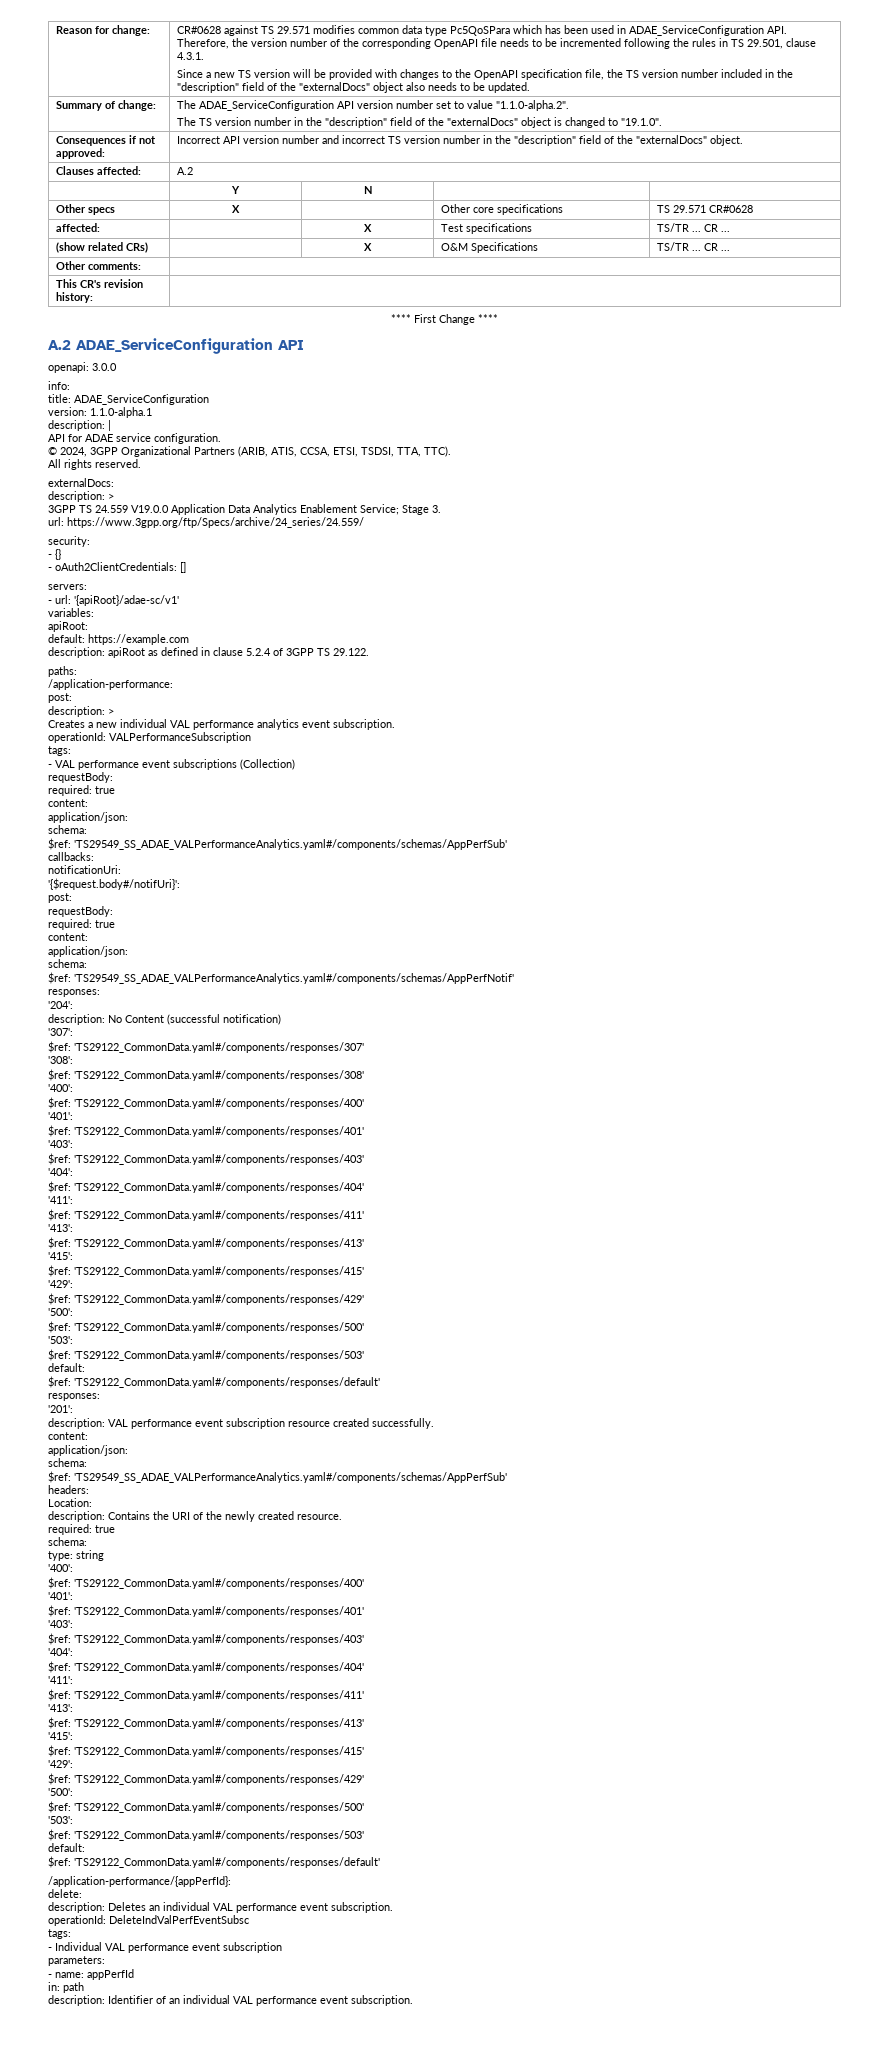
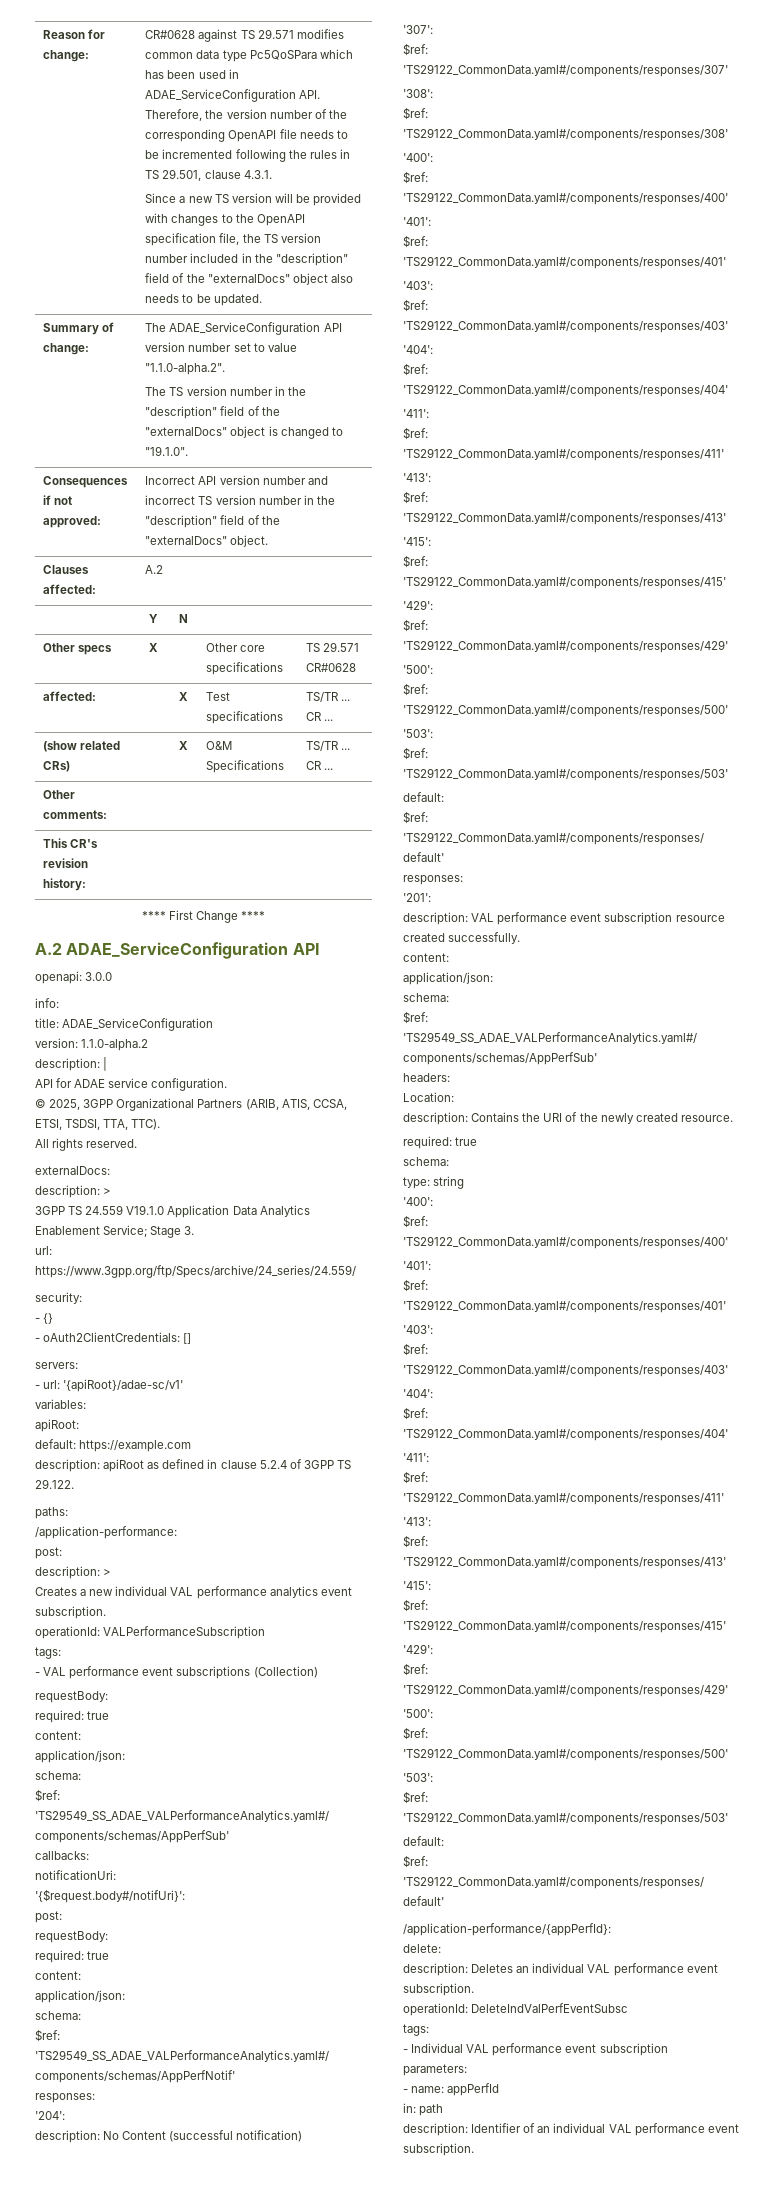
[90,407,152,418] 1.1.0-alpha.1 -> [81,1039,149,1051] 1.1.0-alpha.2
[60,447,87,457] 2024, -> [49,1099,81,1110] 2025,
[131,505,169,513] V19.0.0 -> [126,1205,165,1215] V19.1.0

